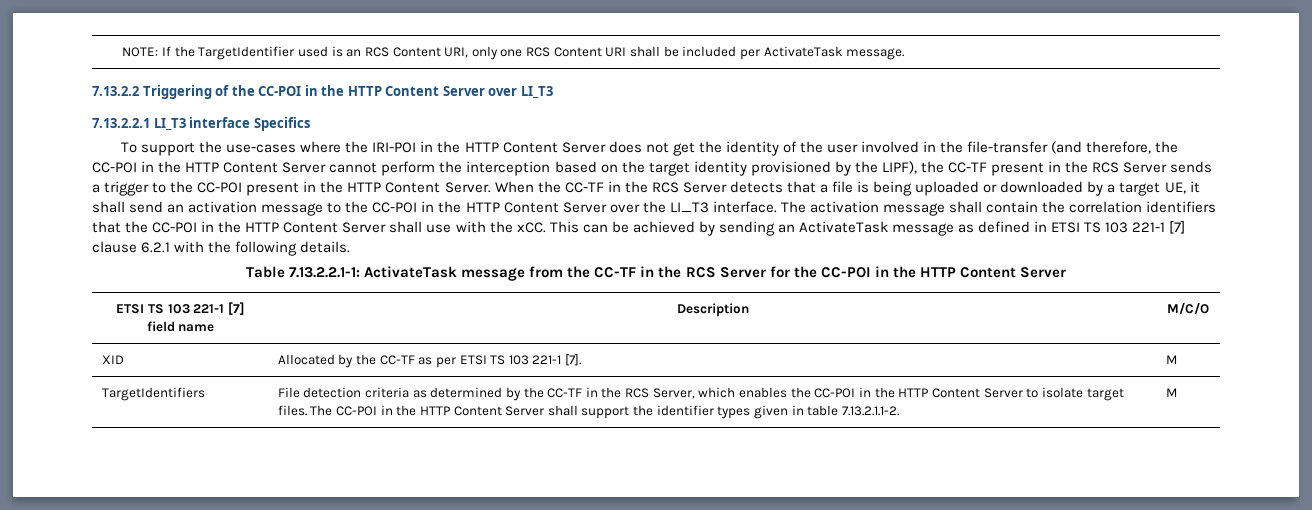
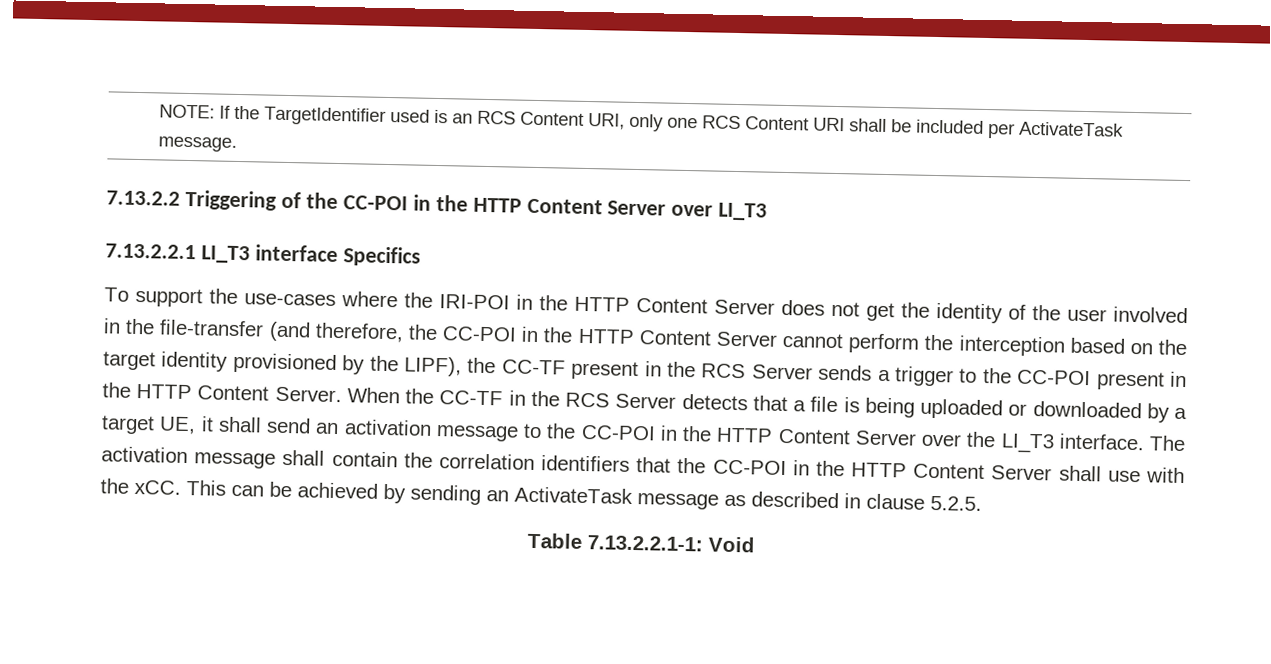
[978,221,1186,234] [92,241,351,256] [246,266,1066,281] [116,302,245,315] [146,321,215,332] [676,303,749,317] [1167,302,1209,315] [101,355,124,364] [277,354,582,368] [1165,355,1177,364] [101,387,205,401] [277,387,1124,401] [277,405,899,419] [1165,388,1177,397] defined in ETSI TS 103 221-1 [7] clause 6.2.1 with the following details. // Table 7.13.2.2.1-1: ActivateTask message from the CC-TF in the RCS Server for the CC-POI in the HTTP Content Server // ETSI TS 103 221-1 [7] field name | Description | M/C/O // XID | Allocated by the CC-TF as per ETSI TS 103 221-1 [7]. | M // TargetIdentifiers | File detection criteria as determined by the CC-TF in the RCS Server, which enables the CC-POI in the HTTP Content Server to isolate target files. The CC-POI in the HTTP Content Server shall support the identifier types given in table 7.13.2.1.1-2. | M -> [751,491,982,511] [527,532,755,553] described in clause 5.2.5. // Table 7.13.2.2.1-1: Void

